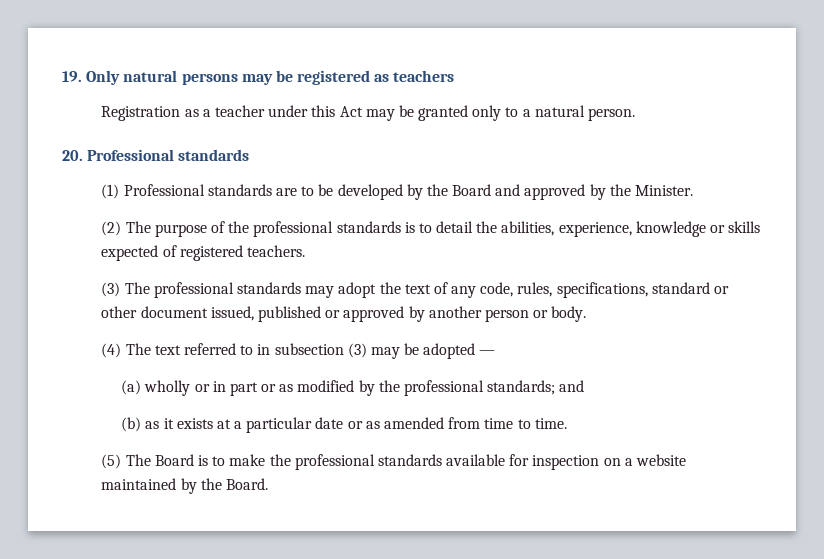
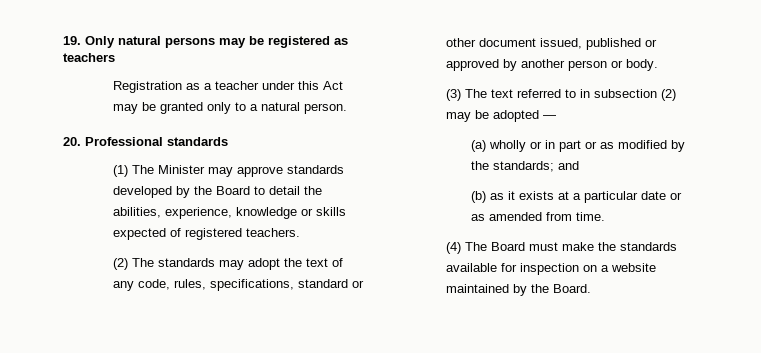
[123,184,694,200] [101,221,415,237] Professional standards are to be developed by the Board and approved by the Minister. // (2) The purpose of the professional standards is -> [131,165,344,177] [112,186,250,198] The Minister may approve standards developed by the Board
[101,282,234,298] (3) The professional -> [112,258,154,270] (2) The
[101,343,122,358] (4) -> [445,89,461,101] (3)
[347,343,367,358] (3) -> [660,89,676,101] (2)
[403,380,484,396] professional -> (489, 165) none
[484,418,531,429] time to -> (572, 216) none
[101,454,122,469] (5) -> [445,242,461,254] (4)
[197,455,226,466] is to -> [528,242,558,251] must
[294,454,375,470] professional -> (616, 246) none

